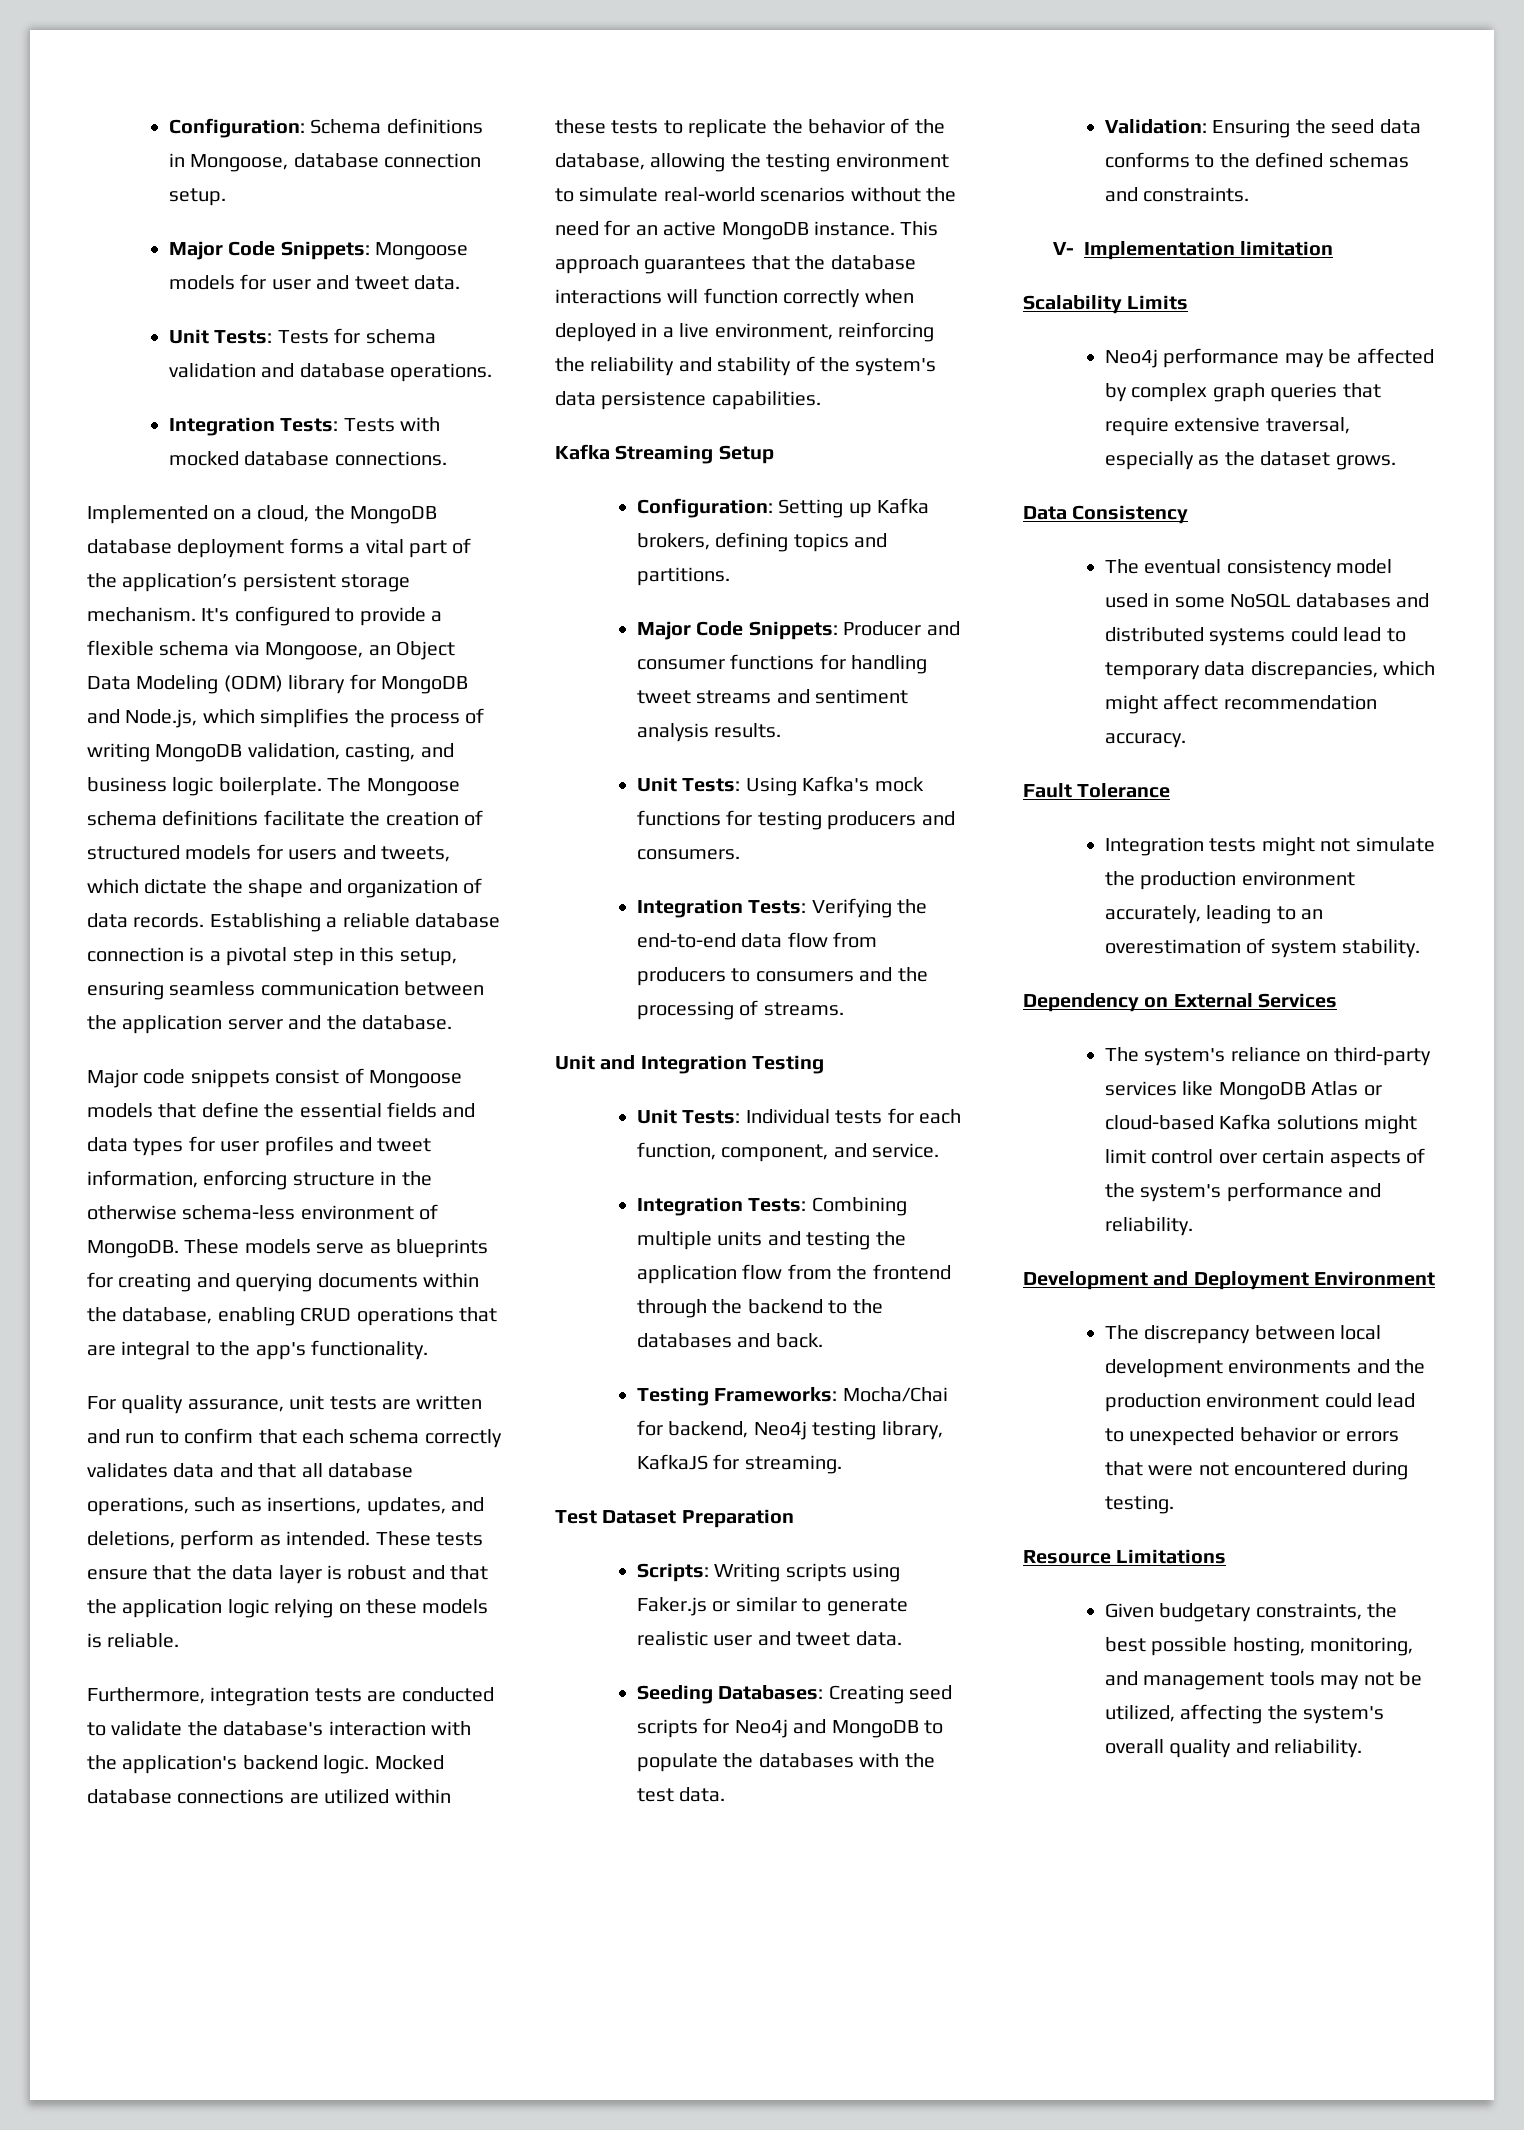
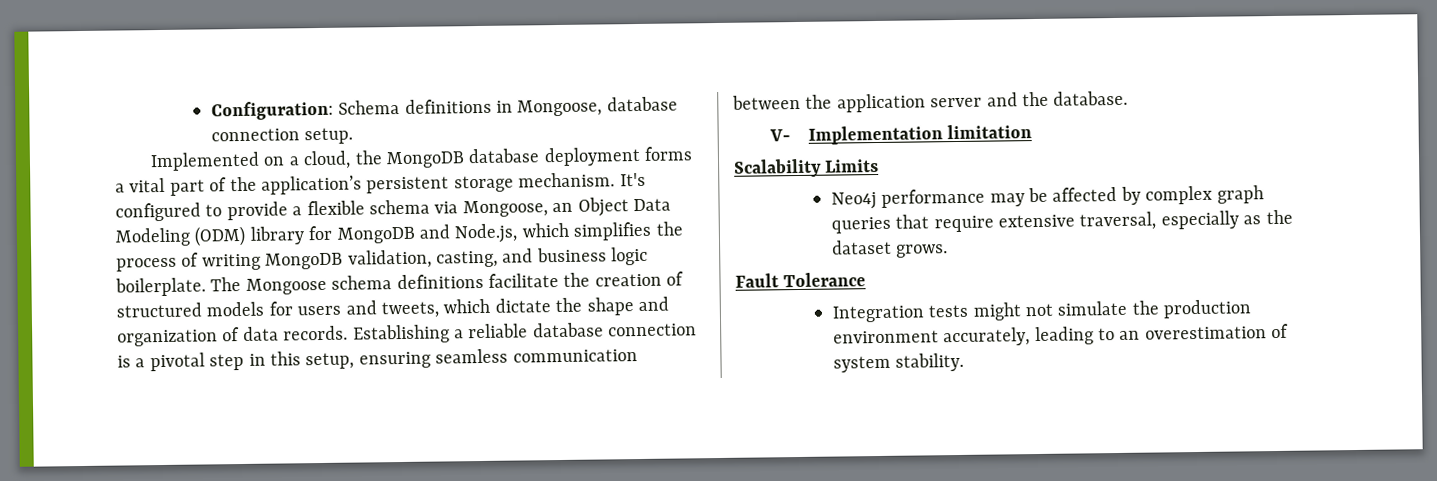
[168,241,469,260] [168,274,460,290] [168,328,436,344] [168,363,493,382] [168,417,441,436] [168,451,447,466] // Major Code Snippets: Mongoose models for user and tweet data. // Unit Tests: Tests for schema validation and database operations. // Integration Tests: Tests with mocked database connections. -> (354, 136) none
[87,1068,462,1088] [87,1102,476,1118] [87,1136,432,1156] [87,1170,432,1190] [87,1204,439,1220] [87,1239,488,1258] [87,1272,479,1292] [87,1307,497,1326] [87,1340,428,1360] [87,1395,483,1414] [87,1428,502,1448] [87,1463,413,1478] [87,1497,484,1516] [87,1530,483,1550] [87,1565,489,1584] [87,1599,489,1618] [87,1633,180,1648] [87,1687,494,1706] [87,1721,471,1736] [87,1755,444,1774] [87,1789,451,1804] [555,118,945,138] [555,153,949,172] [555,187,956,202] [555,220,939,240] [555,255,916,274] [555,288,914,308] [555,322,934,342] [555,356,937,376] [555,391,821,410] [555,444,774,464] [636,498,930,518] [636,532,888,552] [636,567,730,586] [636,621,960,640] [636,654,928,674] [636,689,909,704] [636,723,782,742] [636,776,924,796] [636,810,955,830] [636,849,740,860] [636,898,928,918] [636,932,878,948] [636,967,928,986] [636,1000,844,1020] [555,1055,825,1074] [636,1108,961,1124] [636,1142,940,1162] [636,1197,907,1216] [636,1231,906,1250] [636,1264,951,1284] [636,1299,883,1318] [636,1333,823,1348] [636,1387,948,1406] [636,1420,943,1440] [636,1454,842,1474] [555,1509,794,1528] [636,1563,901,1582] [636,1597,908,1616] [636,1631,902,1646] [636,1685,953,1704] [636,1718,943,1738] [636,1753,935,1772] [636,1787,726,1802] [1104,119,1421,138] [1104,152,1409,168] [1104,187,1250,202] // Major code snippets consist of Mongoose models that define the essential fields and data types for user profiles and tweet information, enforcing structure in the otherwise schema-less environment of MongoDB. These models serve as blueprints for creating and querying documents within the database, enabling CRUD operations that are integral to the app's functionality. // For quality assurance, unit tests are written and run to confirm that each schema correctly validates data and that all database operations, such as insertions, updates, and deletions, perform as intended. These tests ensure that the data layer is robust and that the application logic relying on these models is reliable. // Furthermore, integration tests are conducted to validate the database's interaction with the application's backend logic. Mocked database connections are utilized within these tests to replicate the behavior of the database, allowing the testing environment to simulate real-world scenarios without the need for an active MongoDB instance. This approach guarantees that the database interactions will function correctly when deployed in a live environment, reinforcing the reliability and stability of the system's data persistence capabilities. // Kafka Streaming Setup // Configuration: Setting up Kafka brokers, defining topics and partitions. // Major Code Snippets: Producer and consumer functions for handling tweet streams and sentiment analysis results. // Unit Tests: Using Kafka's mock functions for testing producers and consumers. // Integration Tests: Verifying the end-to-end data flow from producers to consumers and the processing of streams. // Unit and Integration Testing // Unit Tests: Individual tests for each function, component, and service. // Integration Tests: Combining multiple units and testing the application flow from the frontend through the backend to the databases and back. // Testing Frameworks: Mocha/Chai for backend, Neo4j testing library, KafkaJS for streaming. // Test Dataset Preparation // Scripts: Writing scripts using Faker.js or similar to generate realistic user and tweet data. // Seeding Databases: Creating seed scripts for Neo4j and MongoDB to populate the databases with the test data. // Validation: Ensuring the seed data conforms to the defined schemas and constraints. -> (1129, 98) none
[1023,505,1189,524] [1104,559,1393,578] [1104,593,1429,608] [1104,627,1406,646] [1104,661,1436,680] [1104,694,1377,714] [1104,733,1186,748] // Data Consistency // The eventual consistency model used in some NoSQL databases and distributed systems could lead to temporary data discrepancies, which might affect recommendation accuracy. -> (949, 251) none
[1023,993,1338,1012] [1104,1047,1431,1066] [1104,1081,1382,1100] [1104,1114,1418,1134] [1104,1148,1425,1168] [1104,1182,1382,1202] [1104,1217,1193,1236] [1023,1271,1436,1290] [1104,1325,1382,1344] [1104,1359,1426,1378] [1104,1393,1416,1412] [1104,1427,1399,1446] [1104,1461,1408,1480] [1104,1495,1174,1514] [1023,1549,1227,1564] [1104,1603,1398,1622] [1104,1637,1414,1656] [1104,1671,1422,1690] [1104,1704,1385,1724] [1104,1739,1363,1758] // Dependency on External Services // The system's reliance on third-party services like MongoDB Atlas or cloud-based Kafka solutions might limit control over certain aspects of the system's performance and reliability. // Development and Deployment Environment // The discrepancy between local development environments and the production environment could lead to unexpected behavior or errors that were not encountered during testing. // Resource Limitations // Given budgetary constraints, the best possible hosting, monitoring, and management tools may not be utilized, affecting the system's overall quality and reliability. -> (965, 362) none

